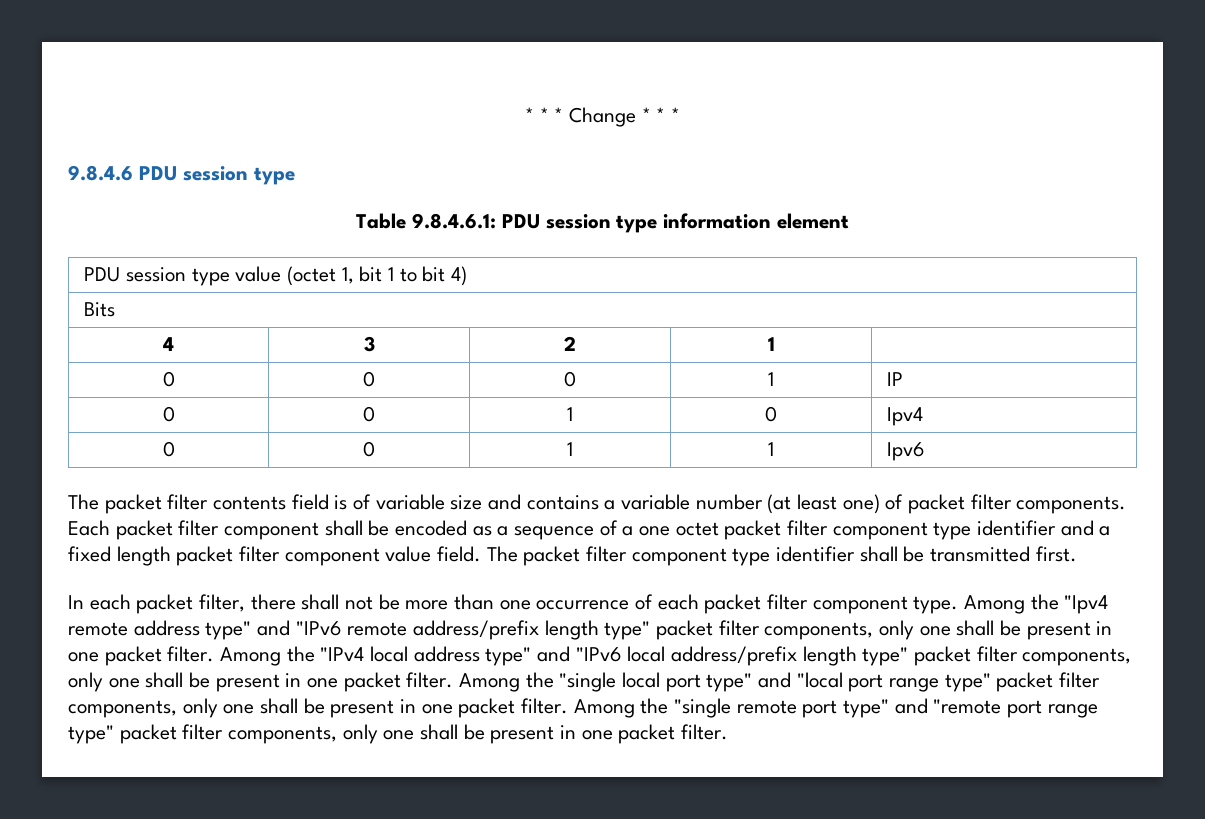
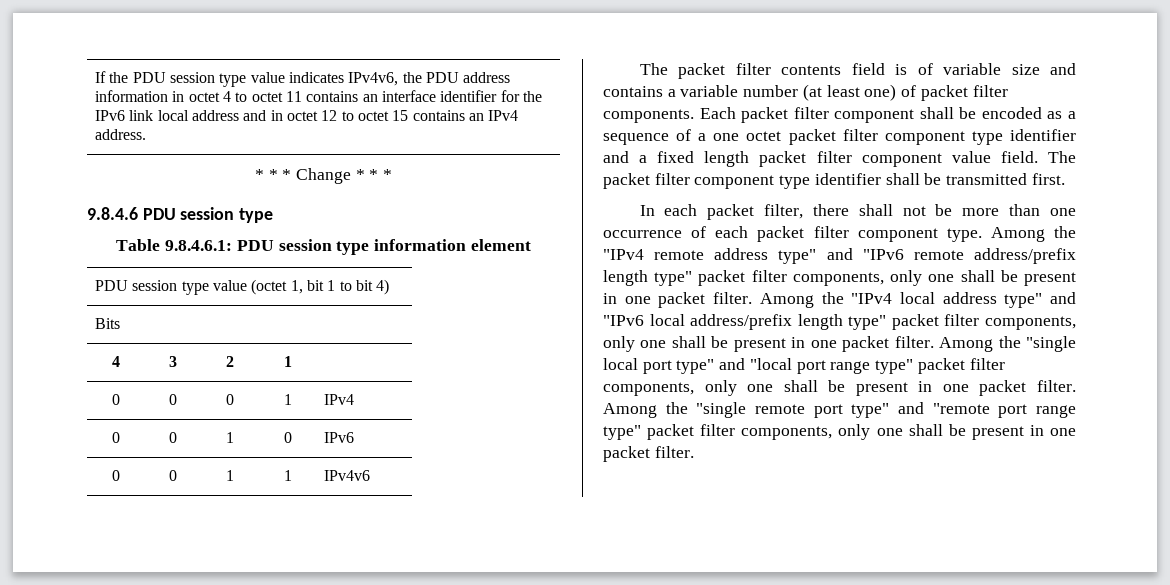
(524, 114) none -> [95,71,511,87] [95,90,542,102] [95,110,519,121] [95,129,147,140] If the PDU session type value indicates IPv4v6, the PDU address information in octet 4 to octet 11 contains an interface identifier for the IPv6 link local address and in octet 12 to octet 15 contains an IPv4 address. //
[887,372,904,386] IP -> [324,394,355,405] IPv4
[887,407,924,426] Ipv4 -> [324,432,355,443] IPv6
[887,442,926,461] Ipv6 -> [324,470,371,481] IPv4v6
[1064,595,1109,614] "Ipv4 -> [603,249,644,260] "IPv4

